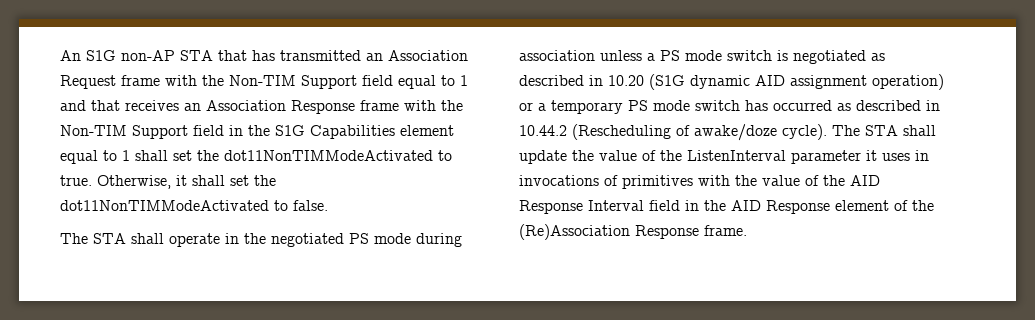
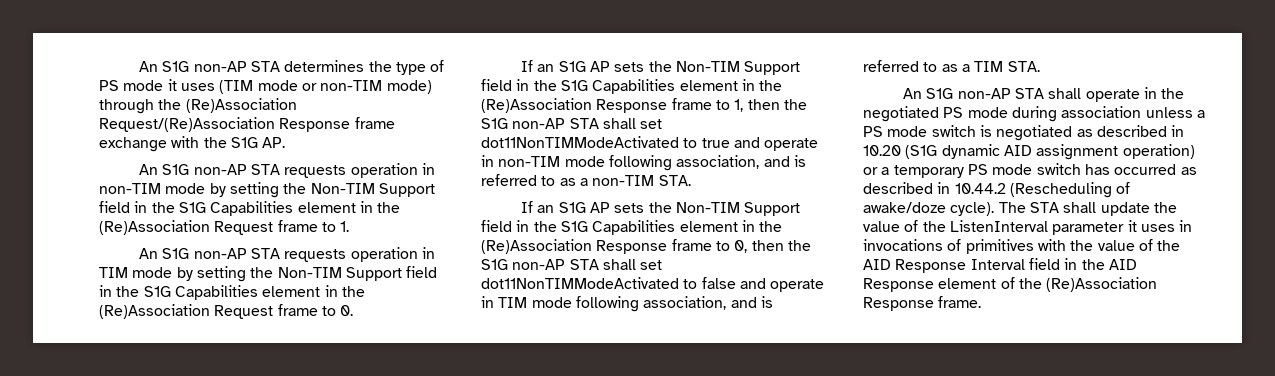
[60,50,468,61] [60,75,468,89] [60,100,463,114] [60,125,454,139] [60,150,452,164] [60,175,276,189] [60,200,328,211] [60,233,88,244] An S1G non-AP STA that has transmitted an Association Request frame with the Non-TIM Support field equal to 1 and that receives an Association Response frame with the Non-TIM Support field in the S1G Capabilities element equal to 1 shall set the dot11NonTIMModeActivated to true. Otherwise, it shall set the dot11NonTIMModeActivated to false. // The -> [138,60,445,75] [99,79,432,94] [99,98,297,114] [99,117,395,132] [99,136,286,152] [138,163,435,178] [99,182,435,198] [99,201,401,216] [99,220,350,235] [138,247,435,262] [99,266,438,282] [99,285,365,300] [99,304,354,319] [520,60,801,75] [481,79,783,94] [481,98,807,113] [481,118,663,129] [481,136,819,151] [481,155,806,171] [481,174,691,186] [520,201,801,216] [481,220,783,235] [481,239,811,254] [481,259,663,270] [481,277,825,292] [481,296,773,312] [863,60,1040,72] [902,88,1011,99] An S1G non-AP STA determines the type of PS mode it uses (TIM mode or non-TIM mode) through the (Re)Association Request/(Re)Association Response frame exchange with the S1G AP. // An S1G non-AP STA requests operation in non-TIM mode by setting the Non-TIM Support field in the S1G Capabilities element in the (Re)Association Request frame to 1. // An S1G non-AP STA requests operation in TIM mode by setting the Non-TIM Support field in the S1G Capabilities element in the (Re)Association Request frame to 0. // If an S1G AP sets the Non-TIM Support field in the S1G Capabilities element in the (Re)Association Response frame to 1, then the S1G non-AP STA shall set dot11NonTIMModeActivated to true and operate in non-TIM mode following association, and is referred to as a non-TIM STA. // If an S1G AP sets the Non-TIM Support field in the S1G Capabilities element in the (Re)Association Response frame to 0, then the S1G non-AP STA shall set dot11NonTIMModeActivated to false and operate in TIM mode following association, and is referred to as a TIM STA. // An S1G non-AP

